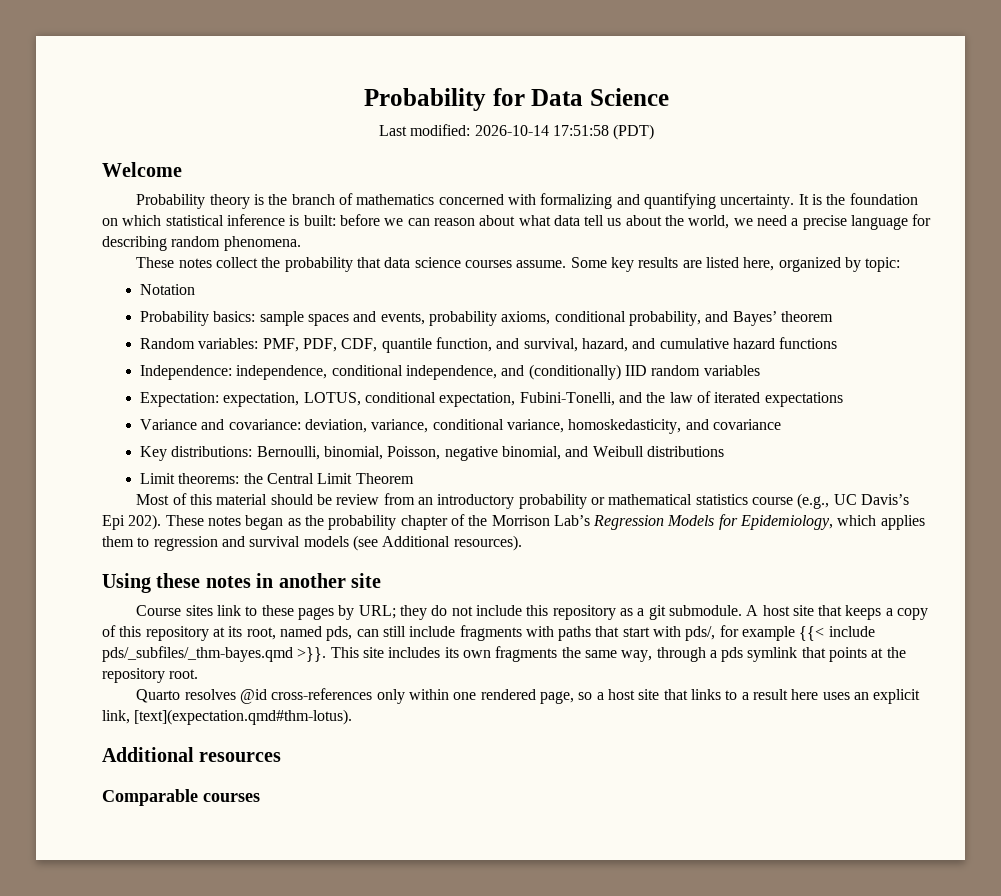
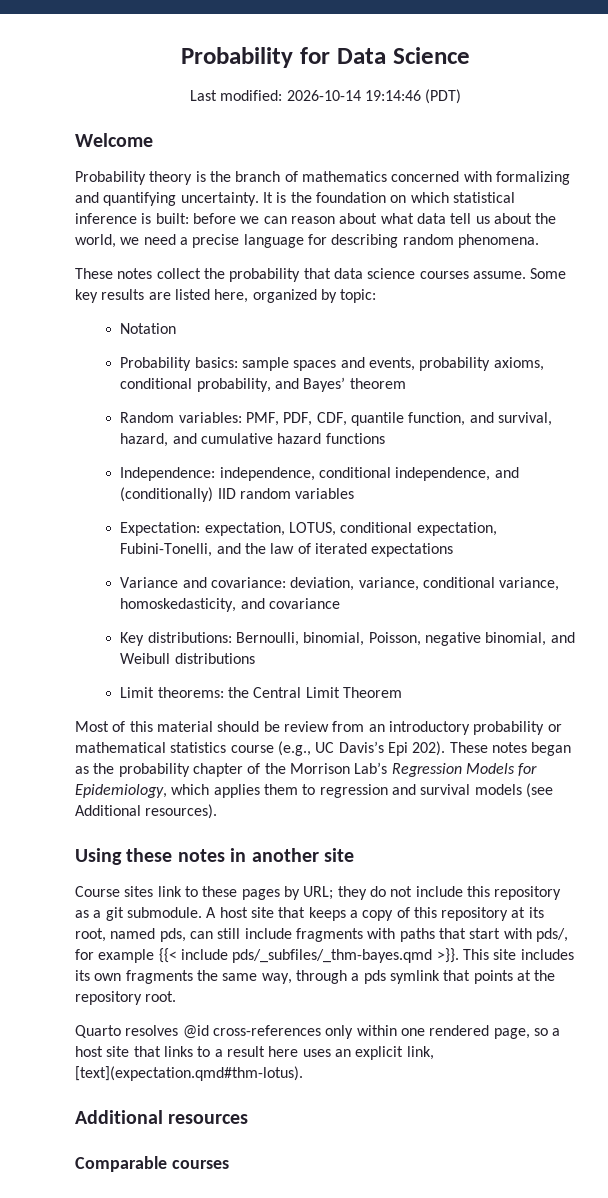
[552,125,609,136] 17:51:58 -> [364,90,421,101] 19:14:46

